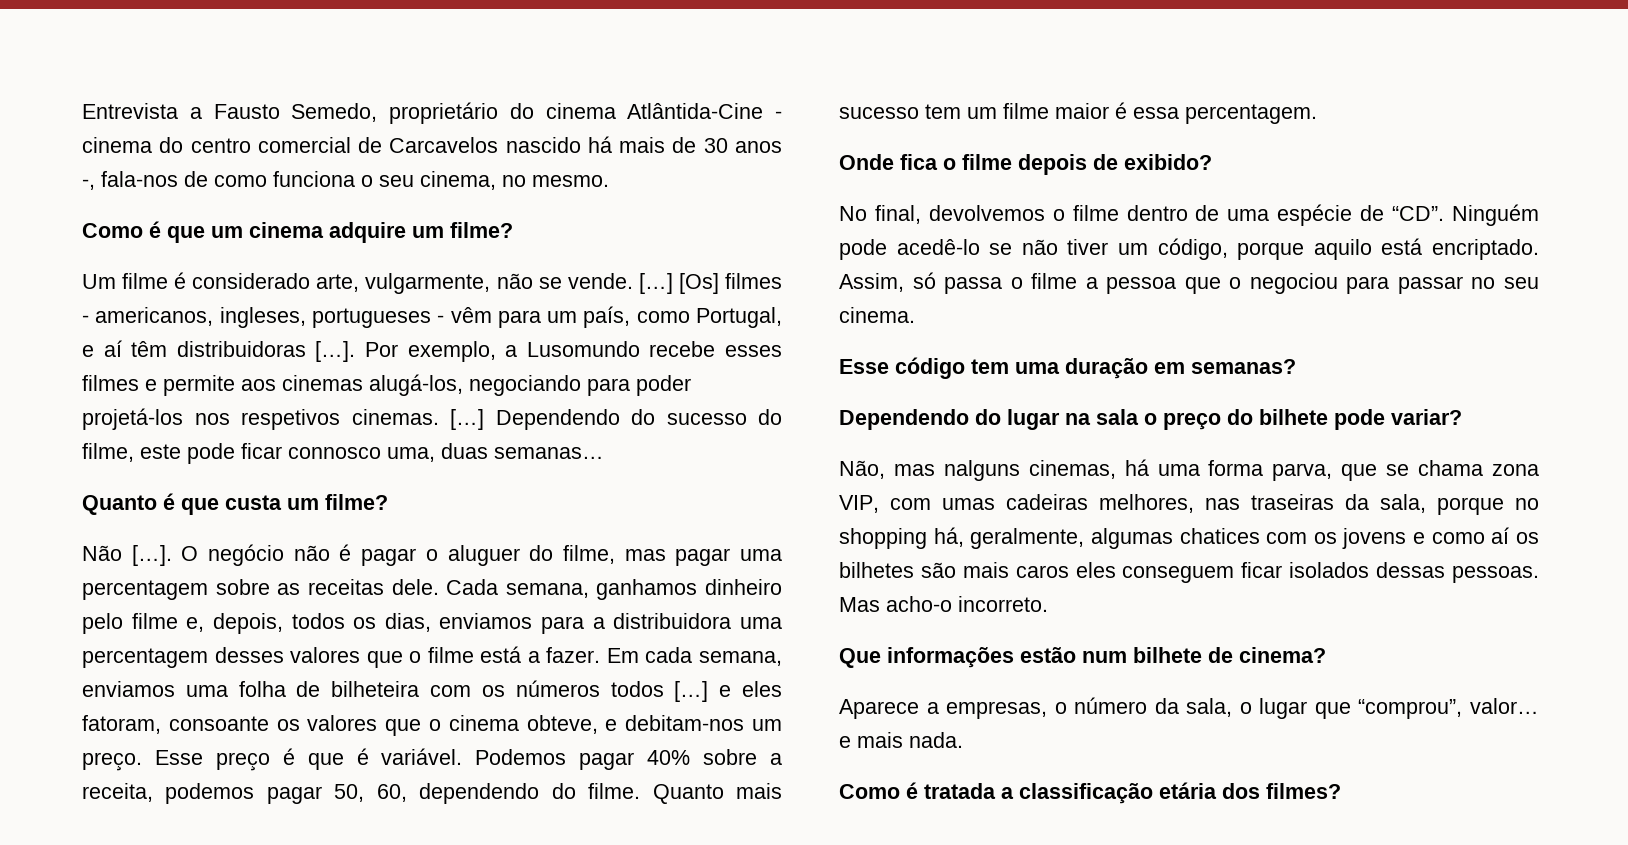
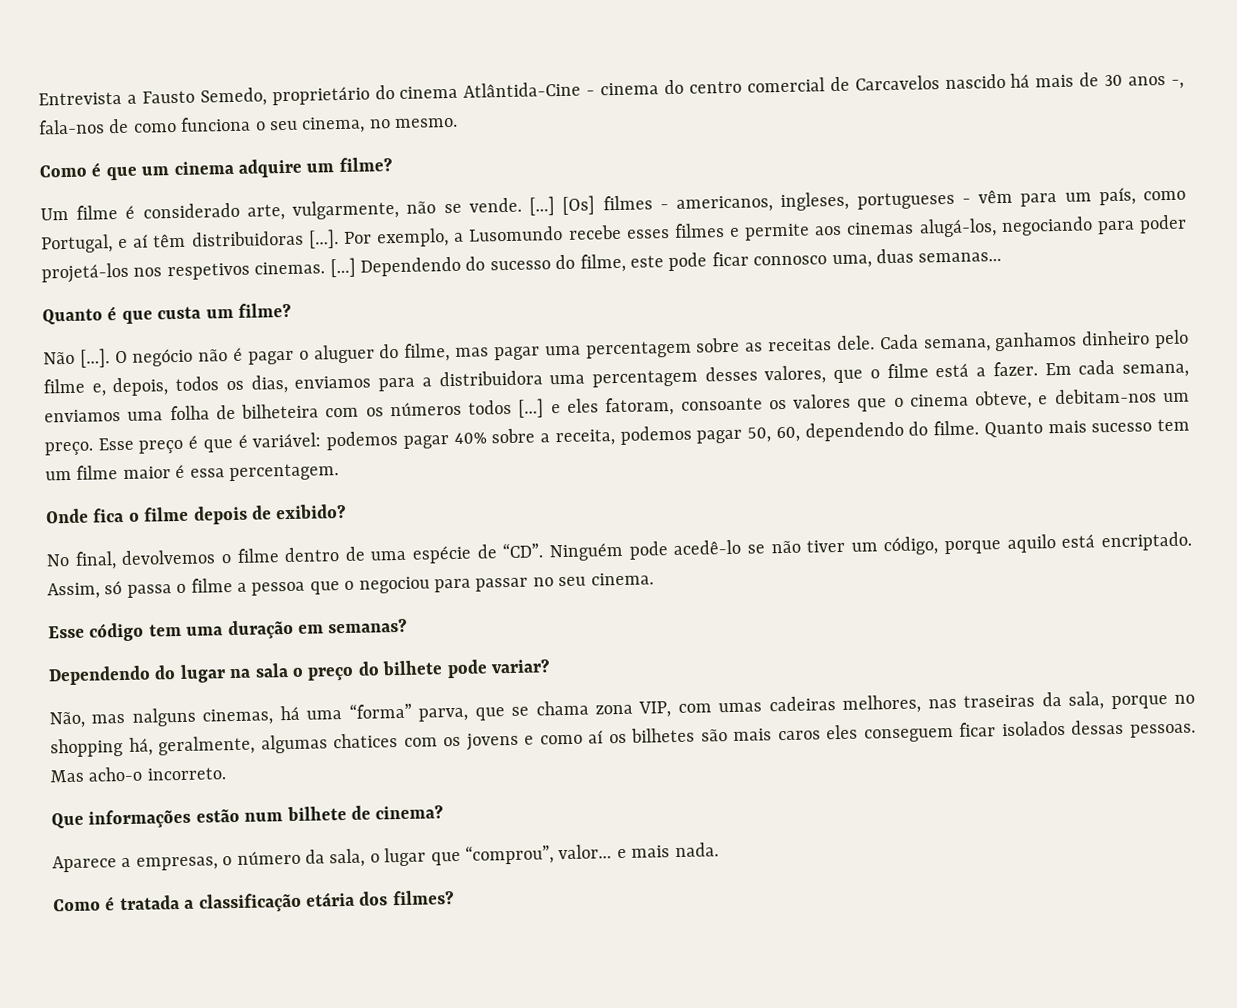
[290,647,361,663] valores -> [764,365,827,385] valores,
[381,748,567,765] variável. Podemos -> [252,430,399,451] variável: podemos
[1208,460,1264,476] forma -> [348,702,412,719] “forma”

